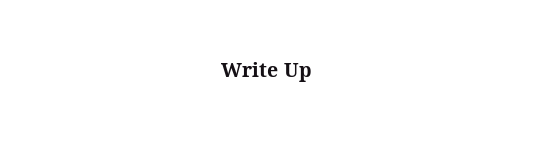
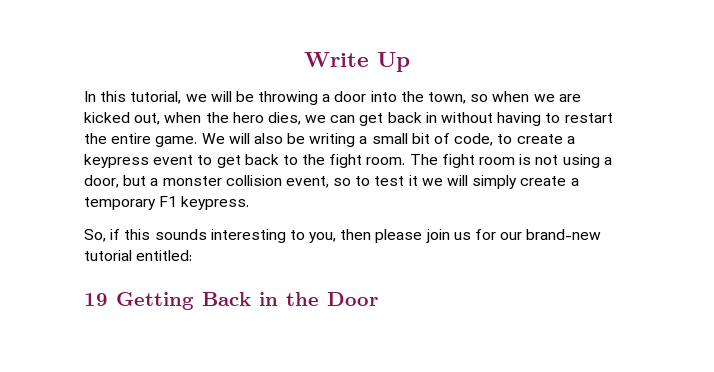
(312, 72) none -> [84,91,581,105] [84,112,613,126] [84,133,575,147] [84,154,612,168] [84,175,579,189] [84,196,250,210] [84,229,602,243] [84,250,193,261] [84,292,378,310] // In this tutorial, we will be throwing a door into the town, so when we are kicked out, when the hero dies, we can get back in without having to restart the entire game. We will also be writing a small bit of code, to create a keypress event to get back to the fight room. The fight room is not using a door, but a monster collision event, so to test it we will simply create a temporary F1 keypress. // So, if this sounds interesting to you, then please join us for our brand-new tutorial entitled: // 19 Getting Back in the Door

